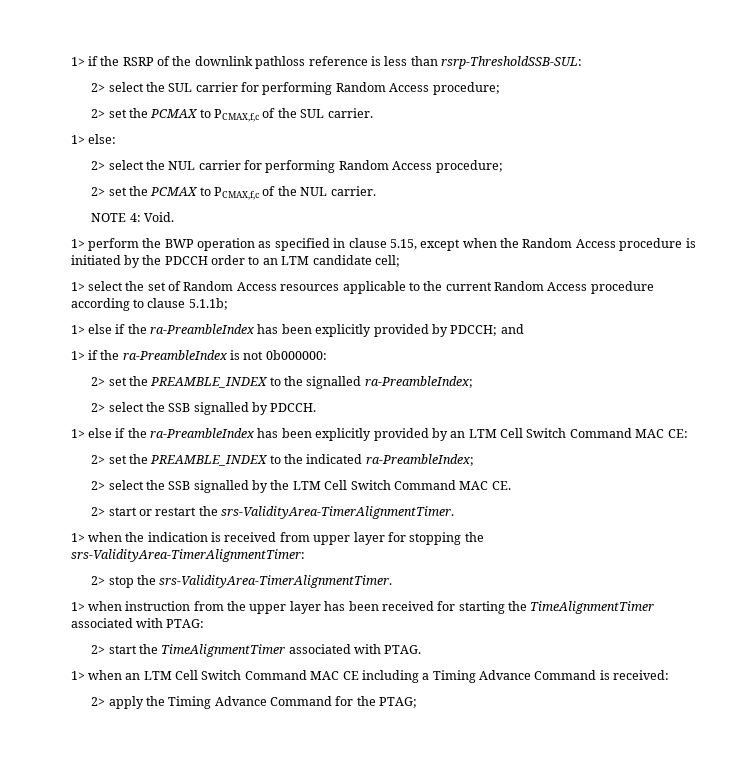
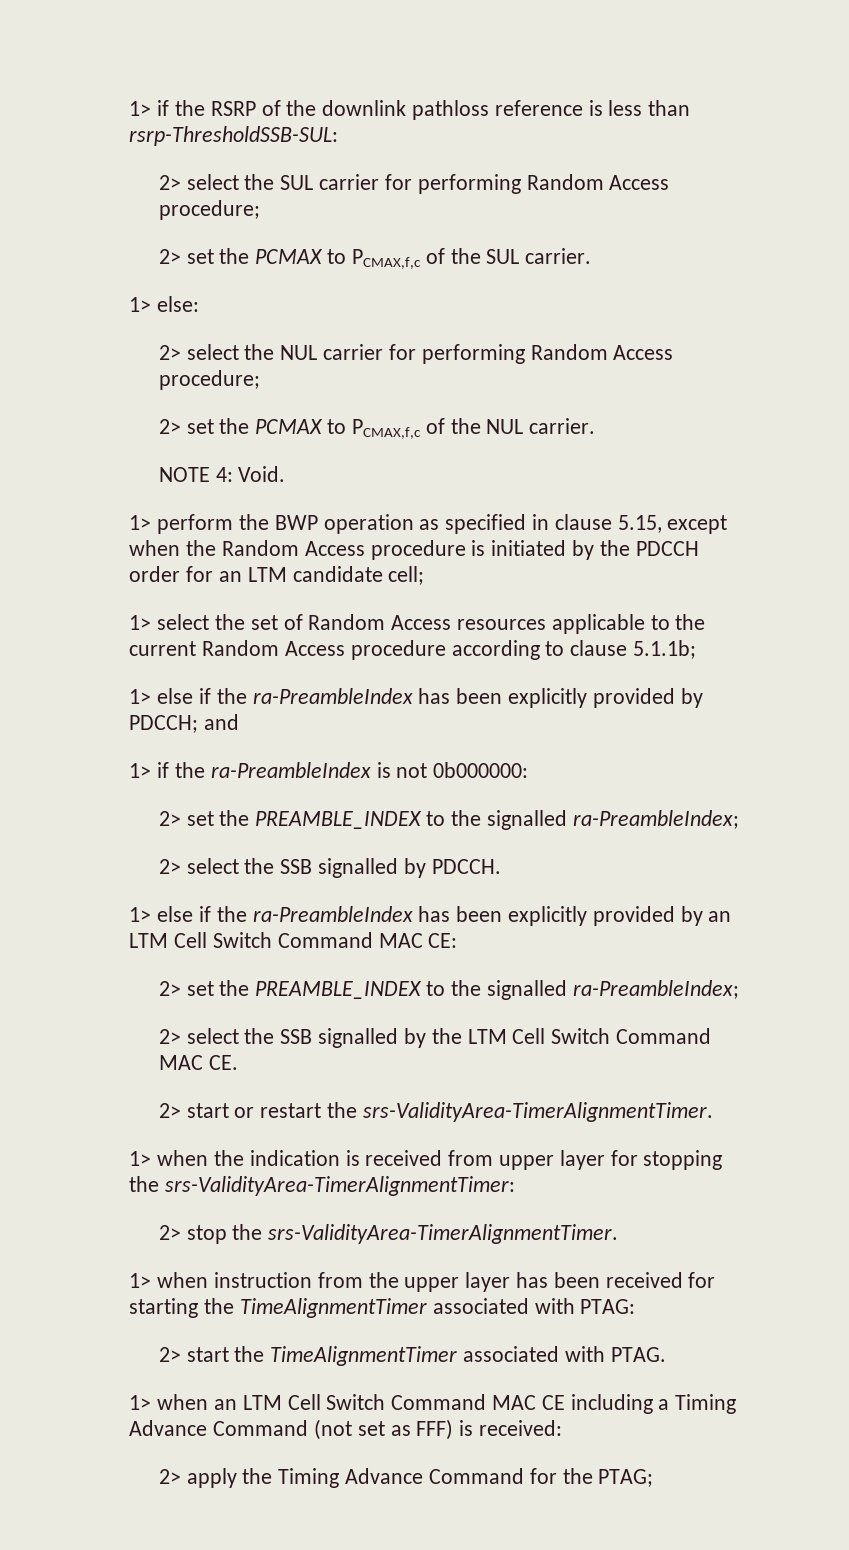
[248,256,260,265] to -> [186,566,214,582] for
[306,454,363,464] indicated -> [486,980,567,1000] signalled
(597, 675) none -> [314,1419,454,1440] (not set as FFF)

